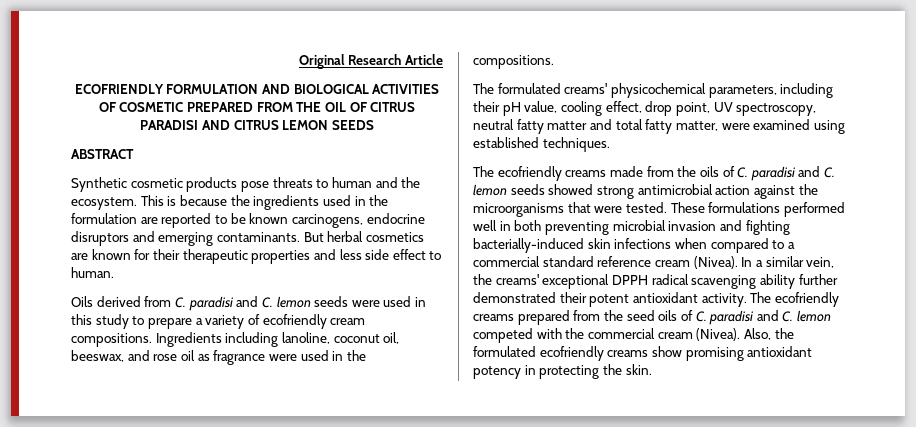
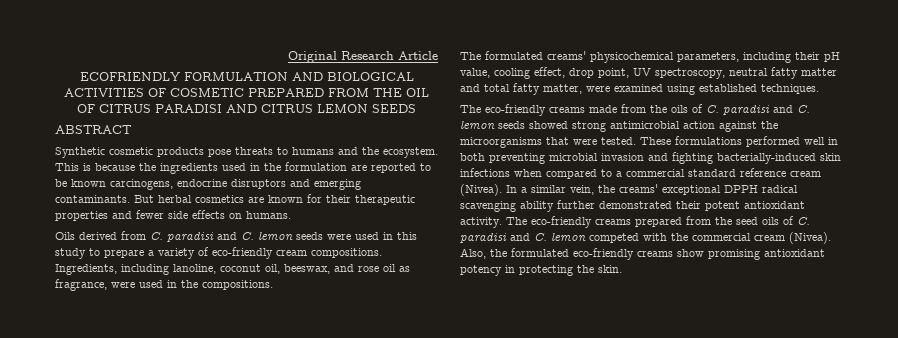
[331,177,372,188] human -> [292,147,334,155] humans
[339,249,442,260] [71,267,114,278] less side effect to human. -> [136,210,291,219] fewer side effects on humans.
[262,314,327,329] ecofriendly -> [212,247,273,259] eco-friendly
[155,332,222,347] Ingredients -> [55,264,117,275] Ingredients,
[213,350,266,365] fragrance -> [55,279,107,291] fragrance,
[497,166,562,181] ecofriendly -> [485,104,546,116] eco-friendly
[774,292,839,307] ecofriendly -> [531,216,592,228] eco-friendly
[539,346,604,361] ecofriendly -> [573,248,634,260] eco-friendly

